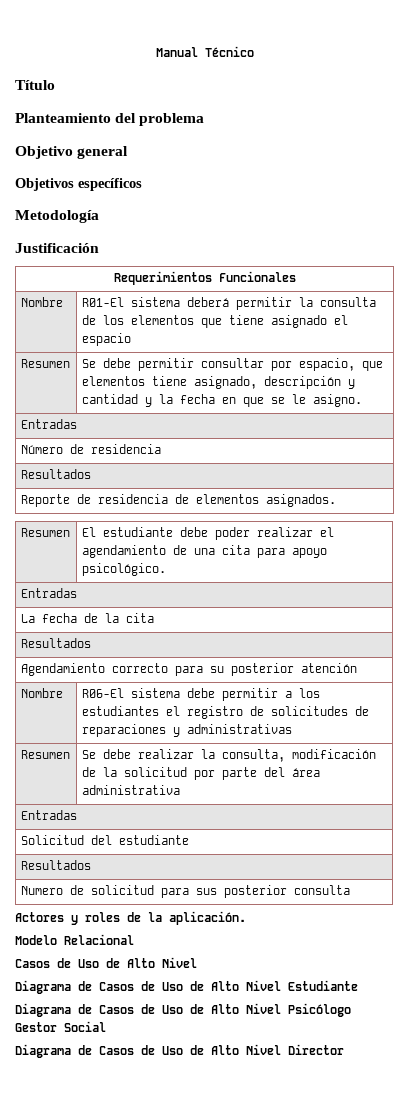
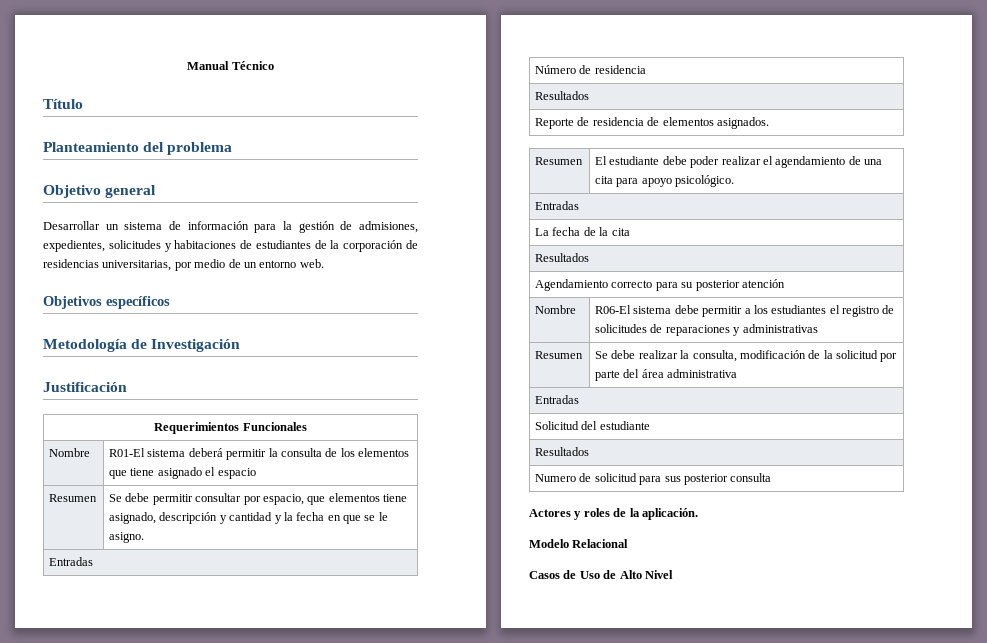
(129, 152) none -> [43,221,418,233] [43,240,418,252] [43,259,324,271] // Desarrollar un sistema de información para la gestión de admisiones, expedientes, solicitudes y habitaciones de estudiantes de la corporación de residencias universitarias, por medio de un entorno web.
(99, 216) none -> [131,339,241,352] de Investigación
[15,980,358,994] [15,1003,351,1017] [15,1021,106,1032] [15,1044,344,1058] // Diagrama de Casos de Uso de Alto Nivel Estudiante // Diagrama de Casos de Uso de Alto Nivel Psicólogo Gestor Social // Diagrama de Casos de Uso de Alto Nivel Director -> (673, 574) none

